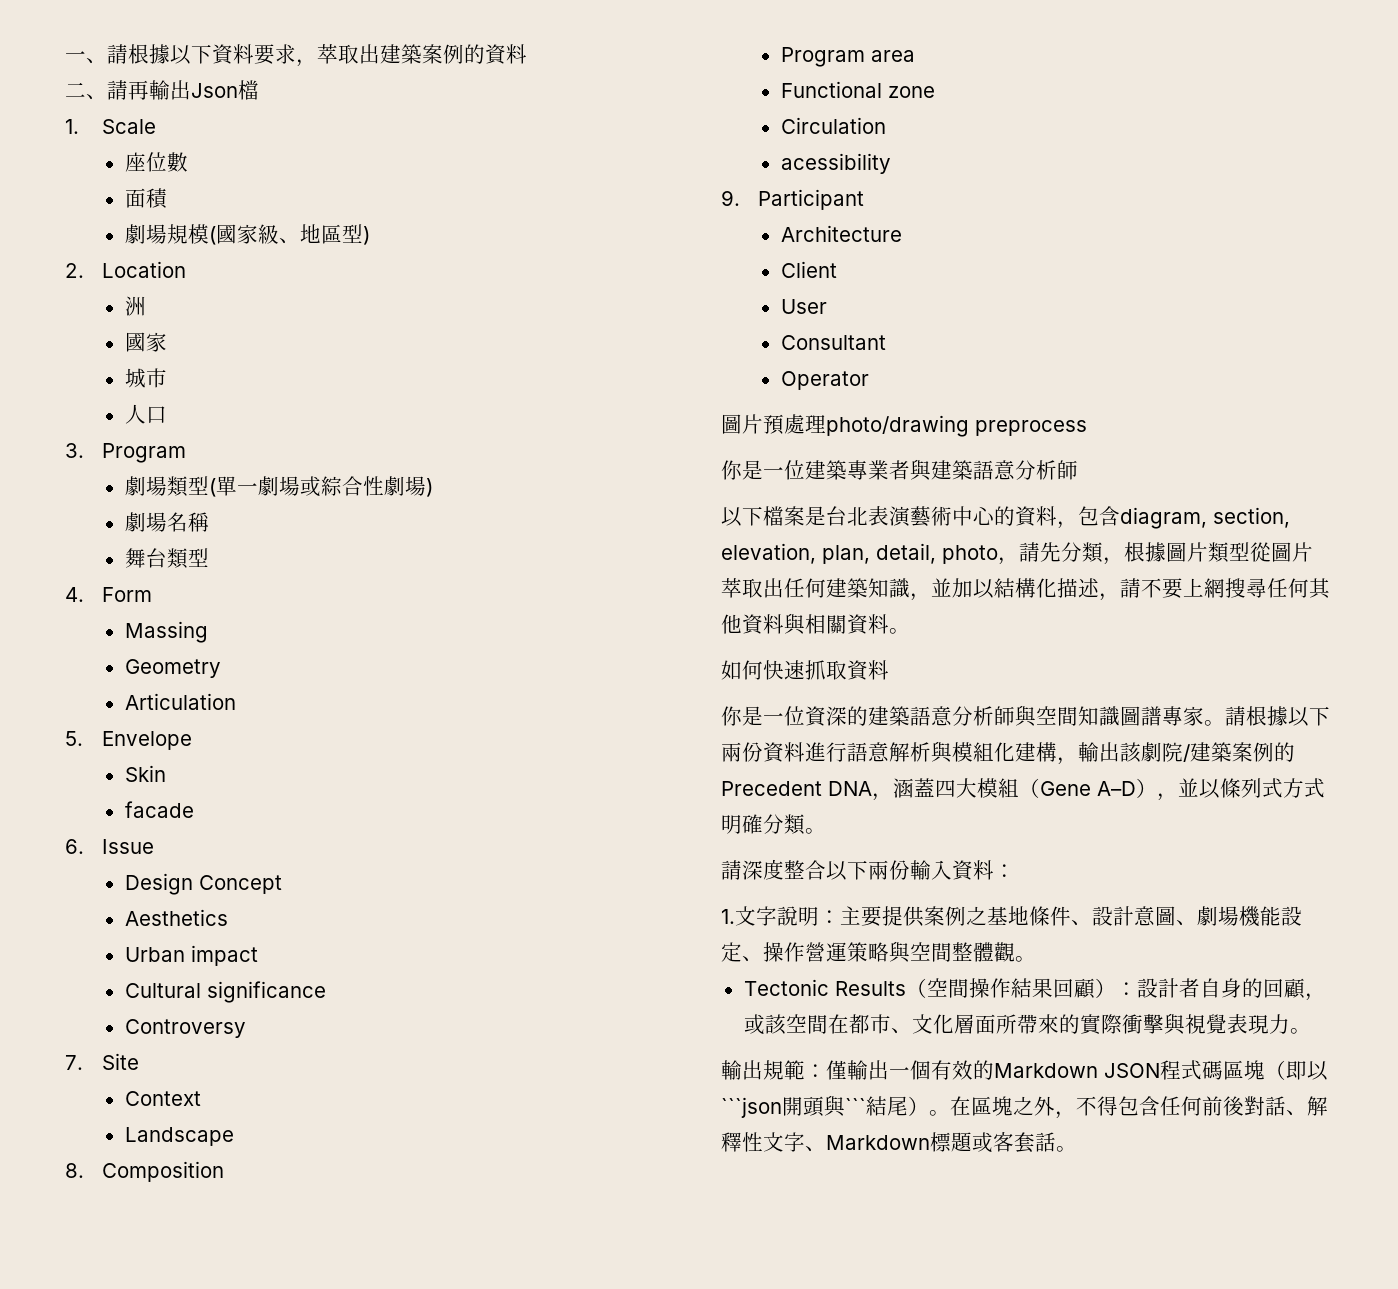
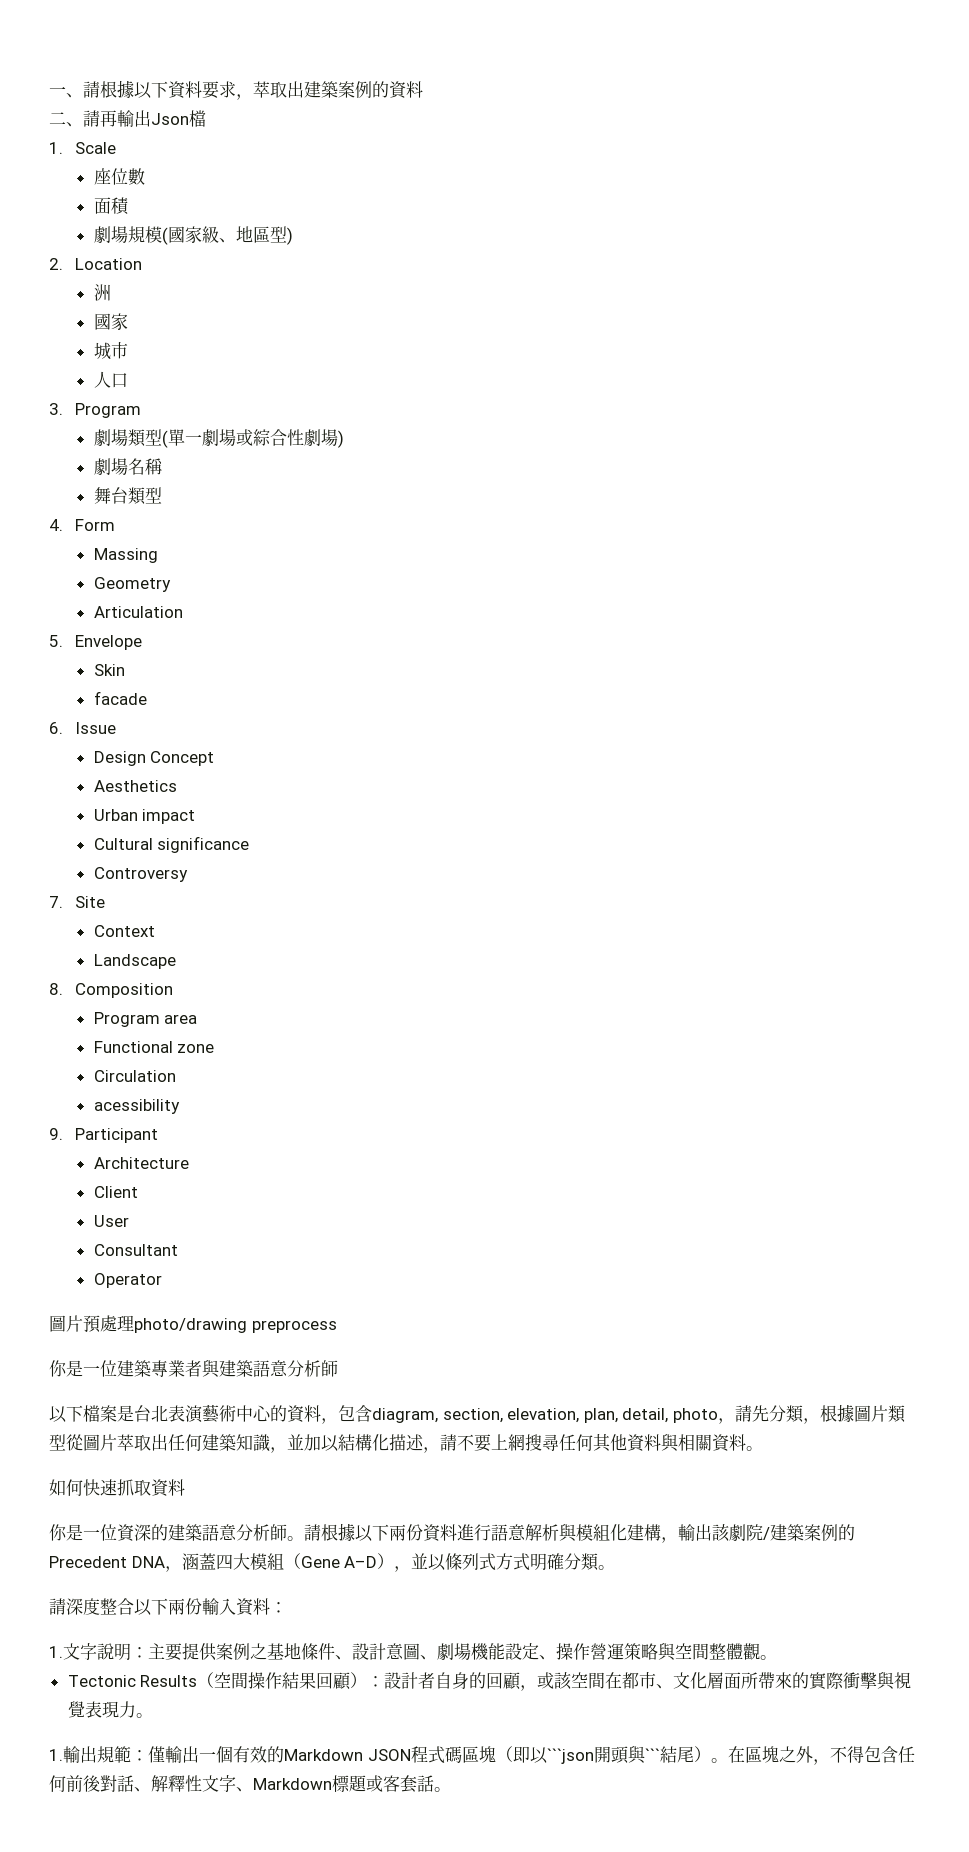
[1015,705,1204,727] 與空間知識圖譜專家 -> (287, 1532) none
(1311, 1031) none -> [49,1749,63,1761] 1.

